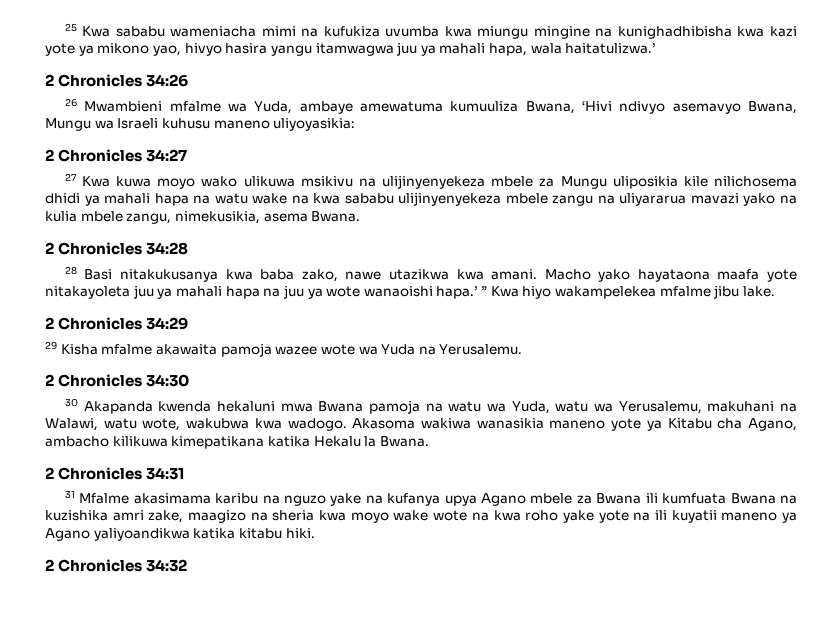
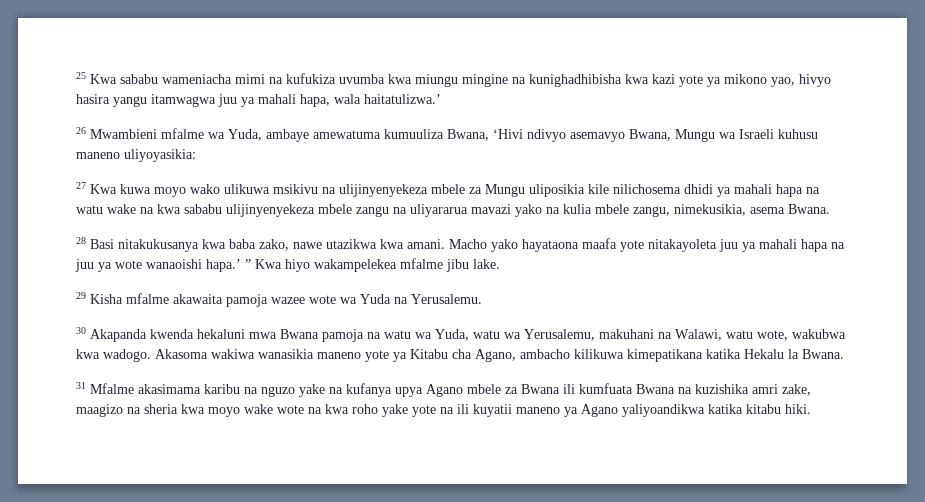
[45,74,189,87] // 2 Chronicles 34:26 -> (441, 99) none
[45,149,188,162] // 2 Chronicles 34:27 -> (196, 155) none
[45,242,189,255] // 2 Chronicles 34:28 -> (830, 209) none
[45,317,189,330] // 2 Chronicles 34:29 -> (500, 264) none
[45,374,190,387] // 2 Chronicles 34:30 -> (482, 299) none
[45,467,185,480] // 2 Chronicles 34:31 -> (844, 354) none
[45,559,188,572] // 2 Chronicles 34:32 -> (811, 409) none

